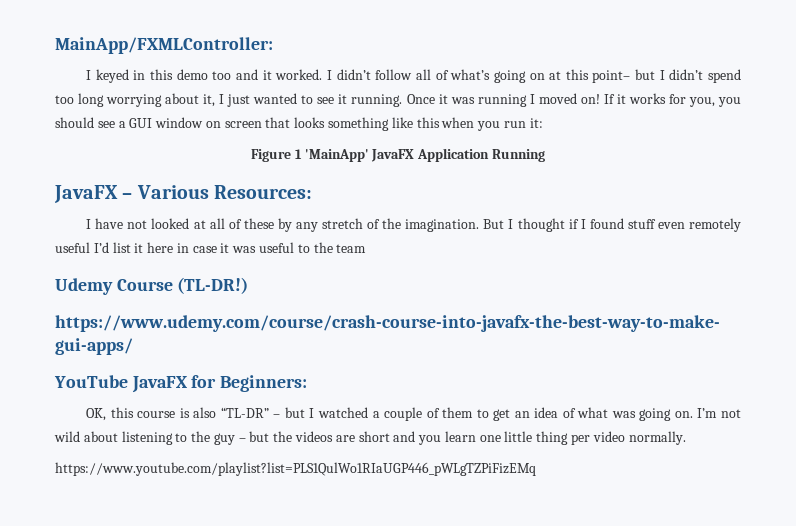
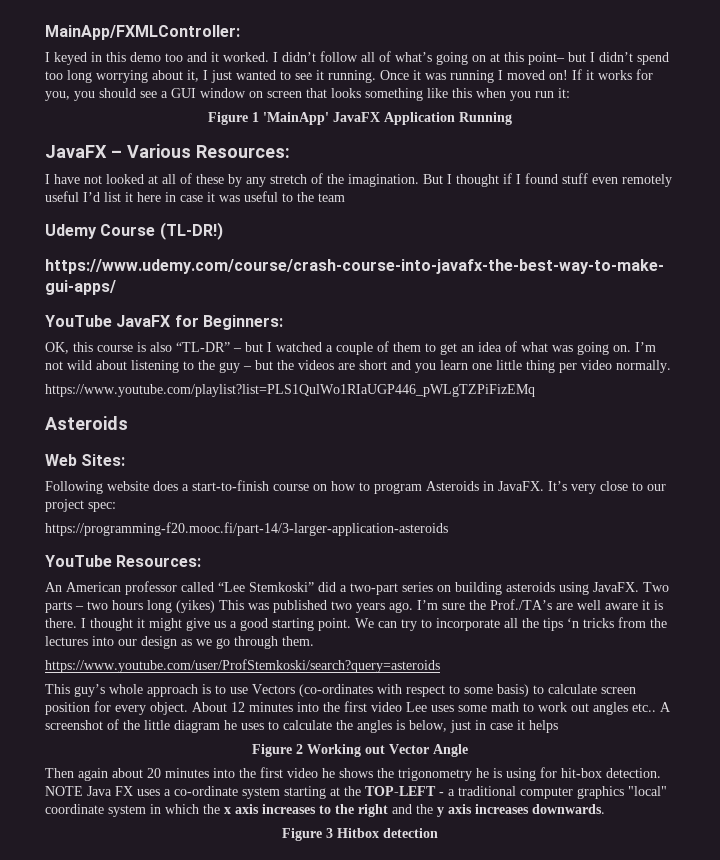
(536, 469) none -> [45,416,128,430] [45,454,126,466] [45,480,666,494] [45,499,116,512] [45,522,448,536] [45,555,202,567] [45,581,669,595] [45,599,663,613] [45,617,667,631] [45,636,314,649] [45,659,440,673] [45,684,636,697] [45,701,671,715] [45,719,558,733] [252,744,468,757] [45,767,661,781] [45,786,667,799] [45,804,605,817] [282,828,438,841] // Asteroids // Web Sites: // Following website does a start-to-finish course on how to program Asteroids in JavaFX. It’s very close to our project spec: // https://programming-f20.mooc.fi/part-14/3-larger-application-asteroids // YouTube Resources: // An American professor called “Lee Stemkoski” did a two-part series on building asteroids using JavaFX. Two parts – two hours long (yikes) This was published two years ago. I’m sure the Prof./TA’s are well aware it is there. I thought it might give us a good starting point. We can try to incorporate all the tips ‘n tricks from the lectures into our design as we go through them. // https://www.youtube.com/user/ProfStemkoski/search?query=asteroids // This guy’s whole approach is to use Vectors (co-ordinates with respect to some basis) to calculate screen position for every object. About 12 minutes into the first video Lee uses some math to work out angles etc.. A screenshot of the little diagram he uses to calculate the angles is below, just in case it helps // Figure 2 Working out Vector Angle // Then again about 20 minutes into the first video he shows the trigonometry he is using for hit-box detection. NOTE Java FX uses a co-ordinate system starting at the TOP-LEFT - a traditional computer graphics "local" coordinate system in which the x axis increases to the right and the y axis increases downwards. // Figure 3 Hitbox detection

